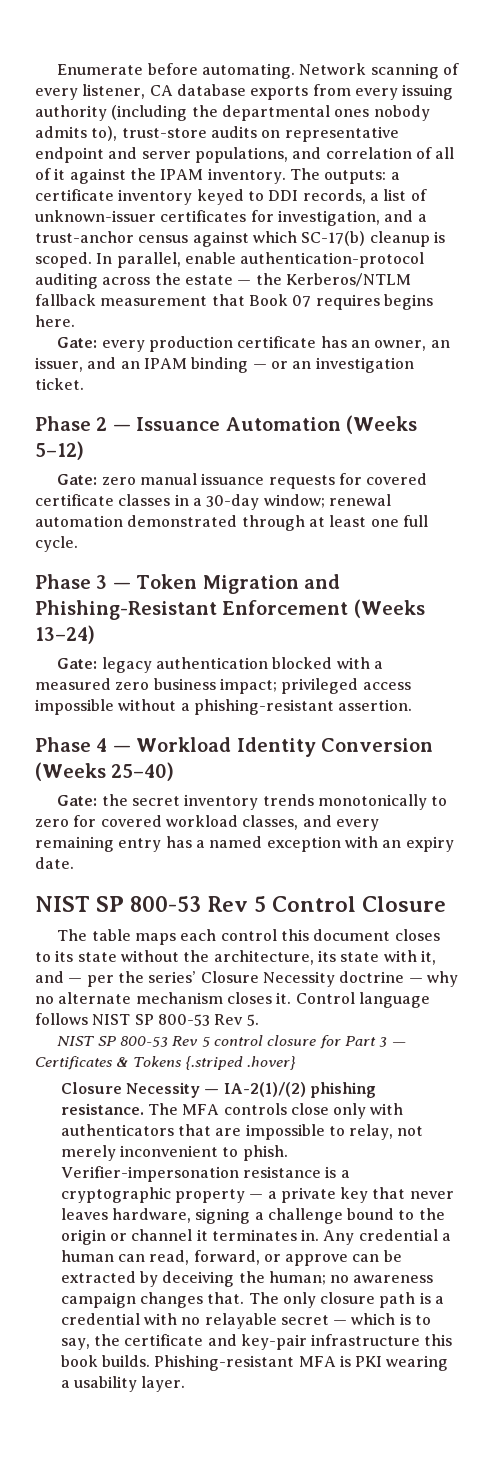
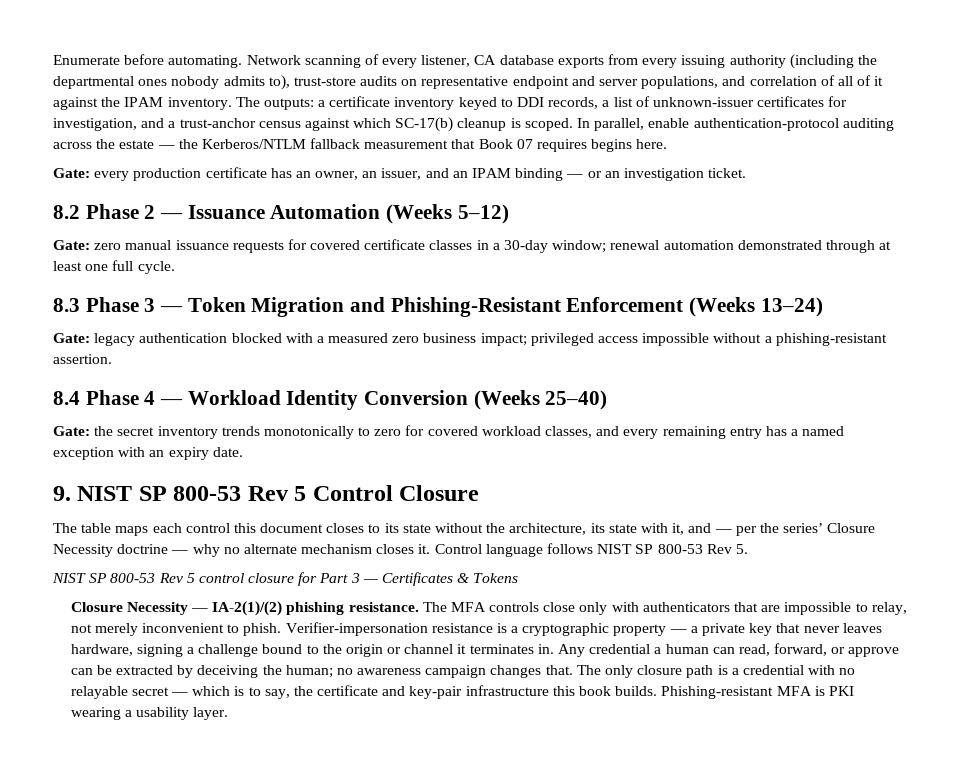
(84, 384) none -> [53,205,80,219] 8.2
(78, 544) none -> [53,298,80,312] 8.3
(413, 705) none -> [53,391,80,405] 8.4
(74, 863) none -> [53,486,71,501] 9.
[184,1056,297,1070] {.striped .hover} -> (519, 578) none

